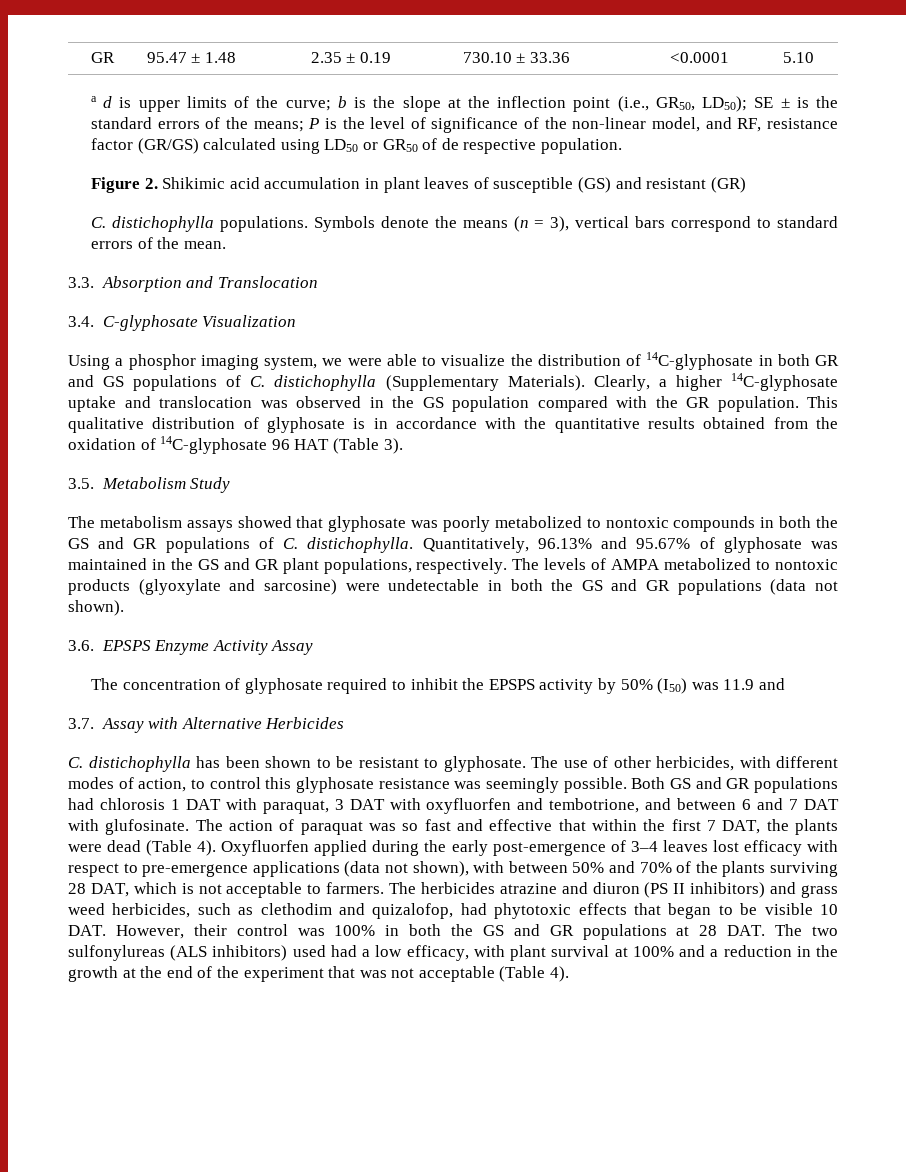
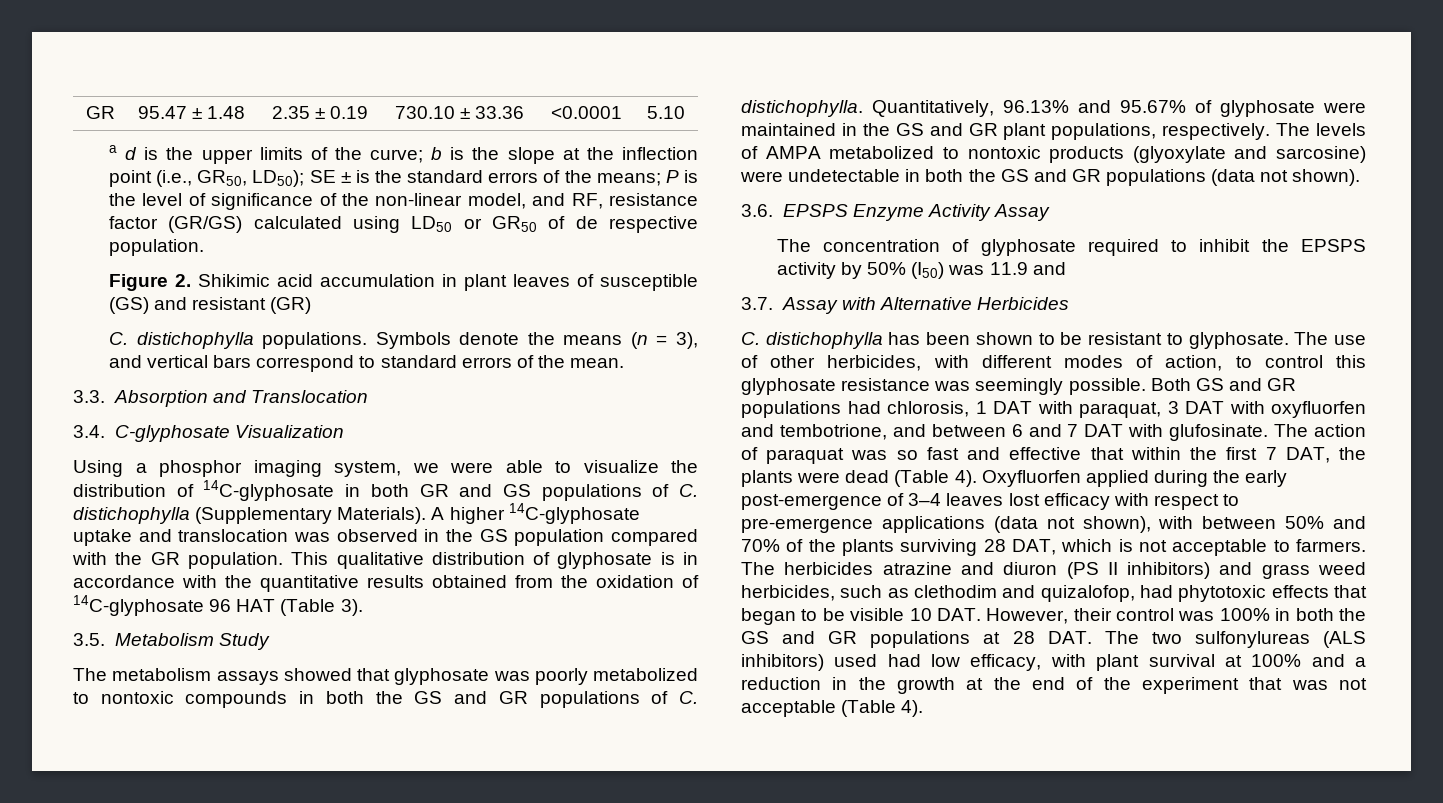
(132, 102) none -> [166,147,194,160] the
(570, 224) none -> [108,355,142,368] and
[593,375,667,391] Clearly, a -> [431,507,445,520] A
[810,541,838,549] was -> [1323,102,1366,113] were
[99,798,165,810] chlorosis -> [887,401,969,417] chlorosis,
[362,949,371,957] a -> (921, 660) none

